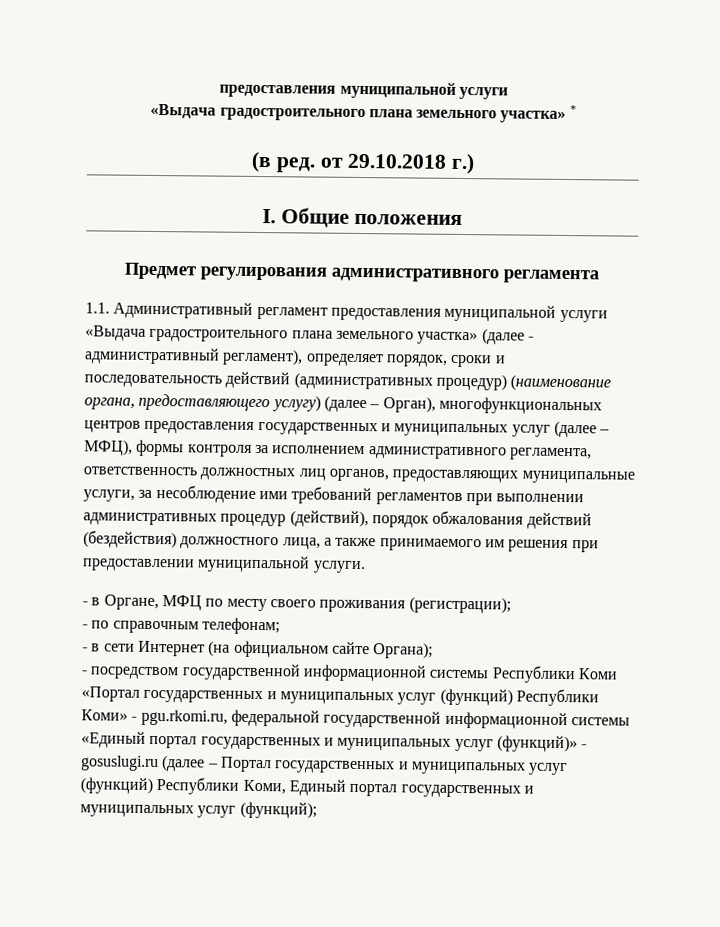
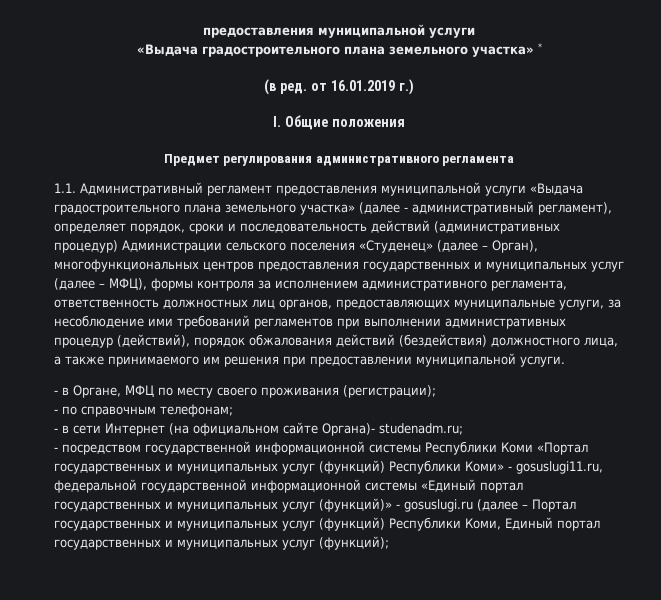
[347,153,448,169] 29.10.2018 -> [330,80,395,91] 16.01.2019
[510,374,612,392] [84,393,321,412] (наименование органа, предоставляющего услугу) -> [122,240,433,253] Администрации сельского поселения «Студенец»
[373,642,434,659] Органа); -> [322,423,463,436] Органа)- studenadm.ru;
[140,709,228,726] pgu.rkomi.ru, -> [516,461,603,474] gosuslugi11.ru,

